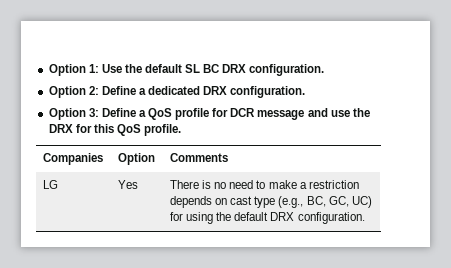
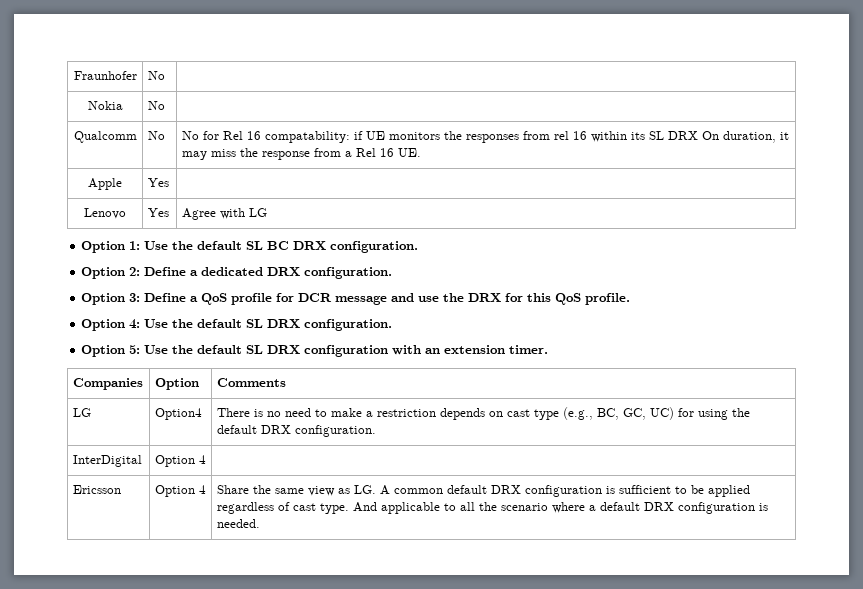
(48, 70) none -> [73,71,137,80] [147,71,165,80] [87,101,123,110] [147,101,165,110] [73,131,137,143] [147,131,165,140] [181,131,789,143] [181,148,421,160] [88,178,122,190] [147,178,169,187] [84,208,126,219] [147,208,169,217] [181,208,267,220] Fraunhofer | No | // Nokia | No | // Qualcomm | No | No for Rel 16 compatability: if UE monitors the responses from rel 16 within its SL DRX On duration, it may miss the response from a Rel 16 UE. // Apple | Yes | // Lenovo | Yes | Agree with LG //
(182, 130) none -> [81,319,393,331] [81,345,549,357] // Option 4: Use the default SL DRX configuration. // Option 5: Use the default SL DRX configuration with an extension timer.
[118,180,139,189] Yes -> [154,408,202,420] Option4
(365, 218) none -> [72,455,142,467] [154,455,206,467] [72,485,121,494] [154,485,206,497] [216,485,750,497] [216,502,768,514] [216,519,260,528] // InterDigital | Option 4 | // Ericsson | Option 4 | Share the same view as LG. A common default DRX configuration is sufficient to be applied regardless of cast type. And applicable to all the scenario where a default DRX configuration is needed.

